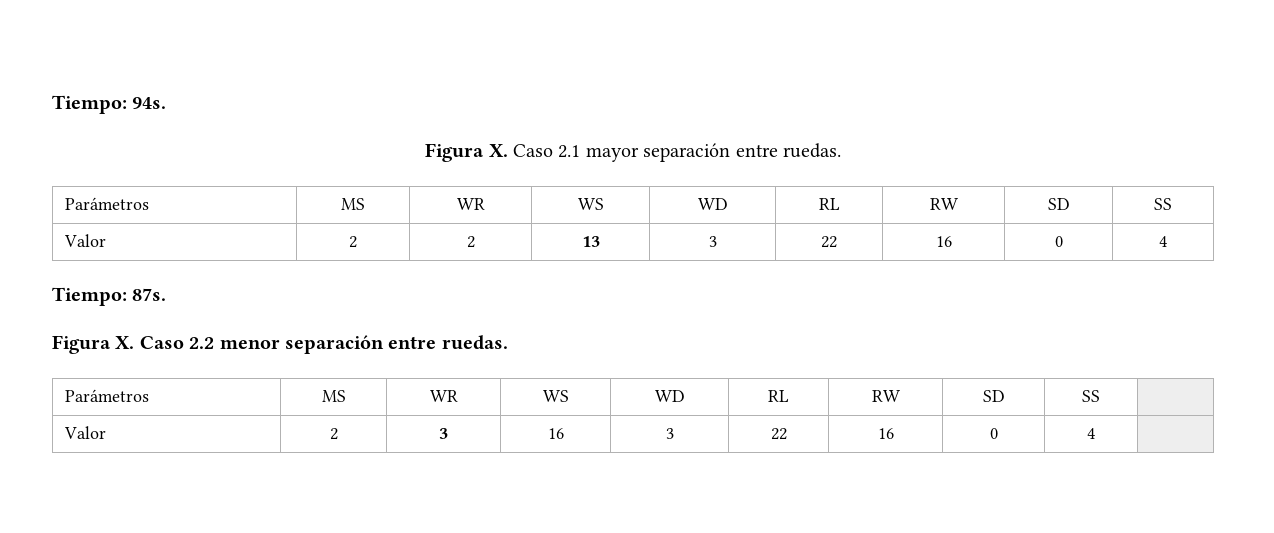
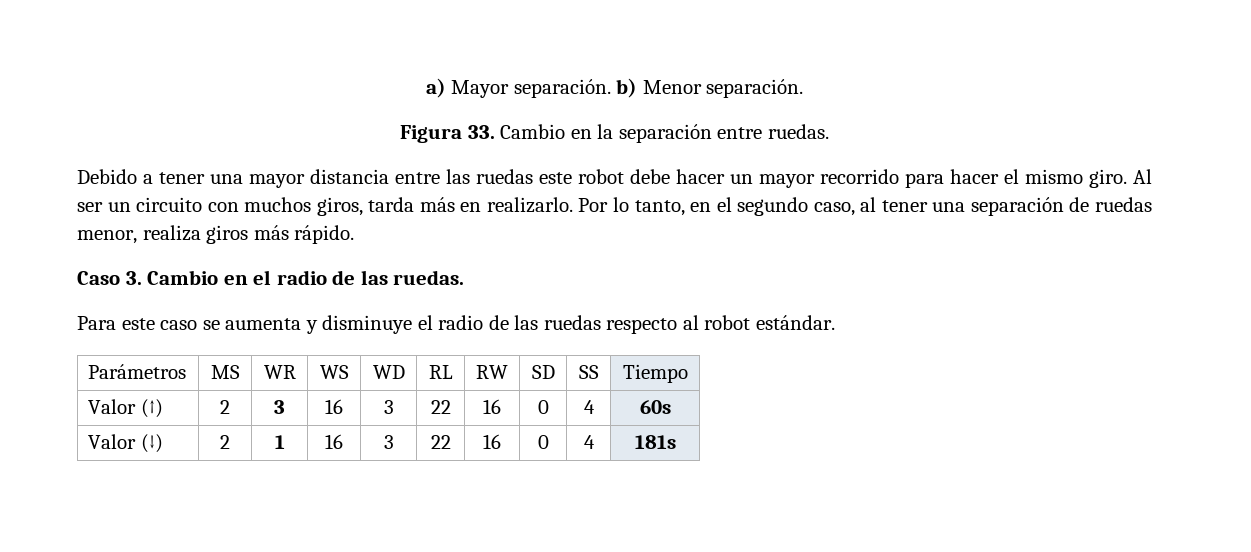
[52,95,167,114] [425,143,841,162] [65,197,150,210] [341,198,365,210] [456,198,485,210] [577,198,604,210] [697,198,728,210] [818,198,840,210] [929,198,959,210] [1047,198,1070,210] [1154,198,1172,210] [64,234,107,247] [349,236,357,248] [466,236,475,248] [581,236,600,247] [708,236,717,247] [821,236,837,248] [935,236,952,247] [1054,236,1063,247] [1159,236,1167,247] [52,287,167,306] [52,335,508,354] Tiempo: 94s. // Figura X. Caso 2.1 mayor separación entre ruedas. // Parámetros | MS | WR | WS | WD | RL | RW | SD | SS // Valor | 2 | 2 | 13 | 3 | 22 | 16 | 0 | 4 // Tiempo: 87s. // Figura X. Caso 2.2 menor separación entre ruedas. -> [425,78,804,98] [400,124,829,143] [77,169,1152,188] [77,197,1152,216] [77,225,355,244] [77,270,465,285] [77,315,836,334] a) Mayor separación. b) Menor separación. // Figura 33. Cambio en la separación entre ruedas. // Debido a tener una mayor distancia entre las ruedas este robot debe hacer un mayor recorrido para hacer el mismo giro. Al ser un circuito con muchos giros, tarda más en realizarlo. Por lo tanto, en el segundo caso, al tener una separación de ruedas menor, realiza giros más rápido. // Caso 3. Cambio en el radio de las ruedas. // Para este caso se aumenta y disminuye el radio de las ruedas respecto al robot estándar.
[64,426,107,439] // Valor -> [622,364,688,383] [88,399,163,418] Tiempo // Valor (↑)
(1095, 433) none -> [639,400,671,414] [88,434,163,453] [220,435,230,449] [274,435,285,449] [325,434,343,449] [383,435,394,449] [430,435,451,449] [483,434,501,449] [537,435,549,449] [583,435,595,449] [634,435,676,449] 60s // Valor (↓) | 2 | 1 | 16 | 3 | 22 | 16 | 0 | 4 | 181s

